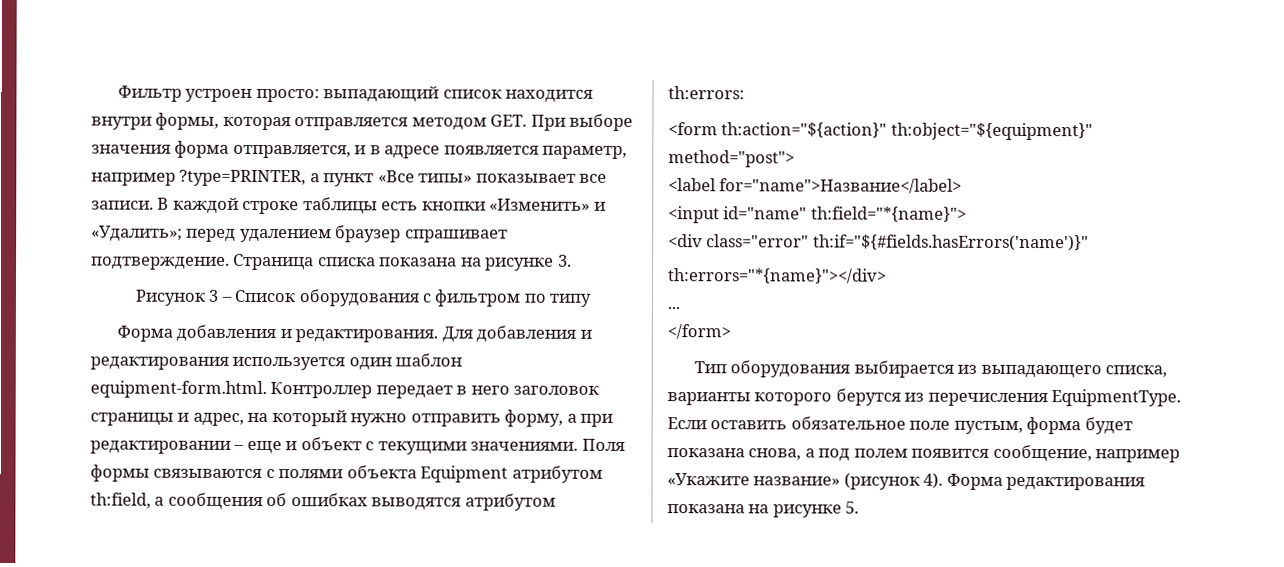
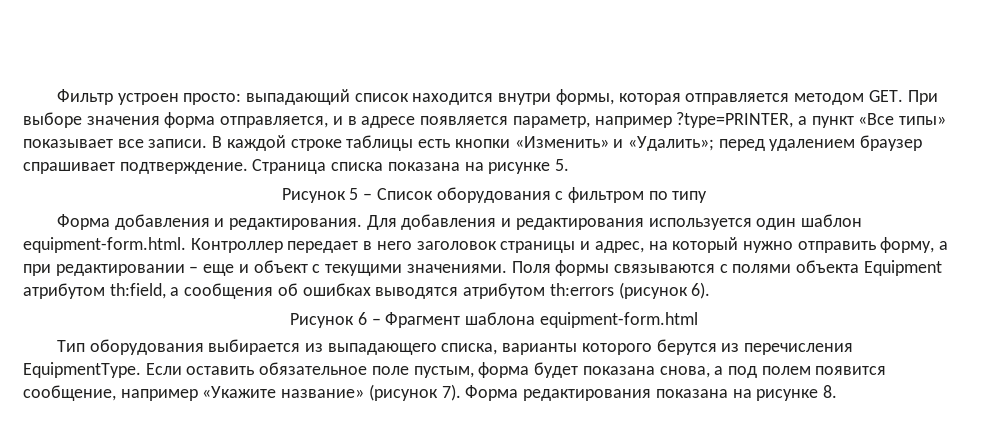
[557,254,572,267] [134,289,219,306] 3. // Рисунок 3 -> [555,159,570,171] [281,188,359,203] 5. // Рисунок 5
[668,86,745,100] [668,122,1093,141] [668,150,795,168] [668,178,963,194] [668,206,967,224] [668,234,1089,252] [668,268,887,284] [667,306,680,310] [667,324,731,340] th:errors: // <form th:action="${action}" th:object="${equipment}" method="post"> // <label for="name">Название</label> // <input id="name" th:field="*{name}"> // <div class="error" th:if="${#fields.hasErrors('name')}" // th:errors="*{name}"></div> // ... // </form> -> [549,282,711,299] [290,312,698,328] th:errors (рисунок 6). // Рисунок 6 – Фрагмент шаблона equipment-form.html
[923,472,944,489] 4). -> [441,384,461,401] 7).
[845,501,860,514] 5. -> [822,385,837,398] 8.

